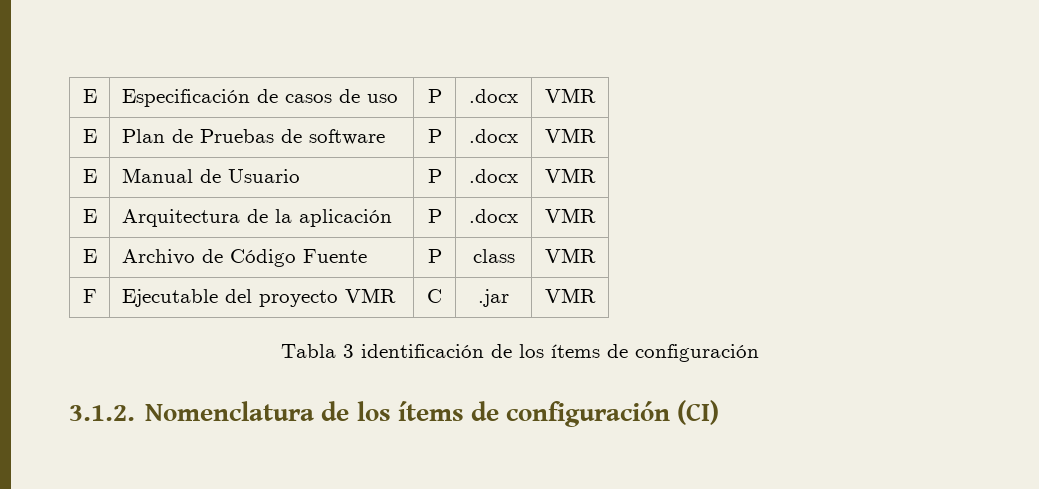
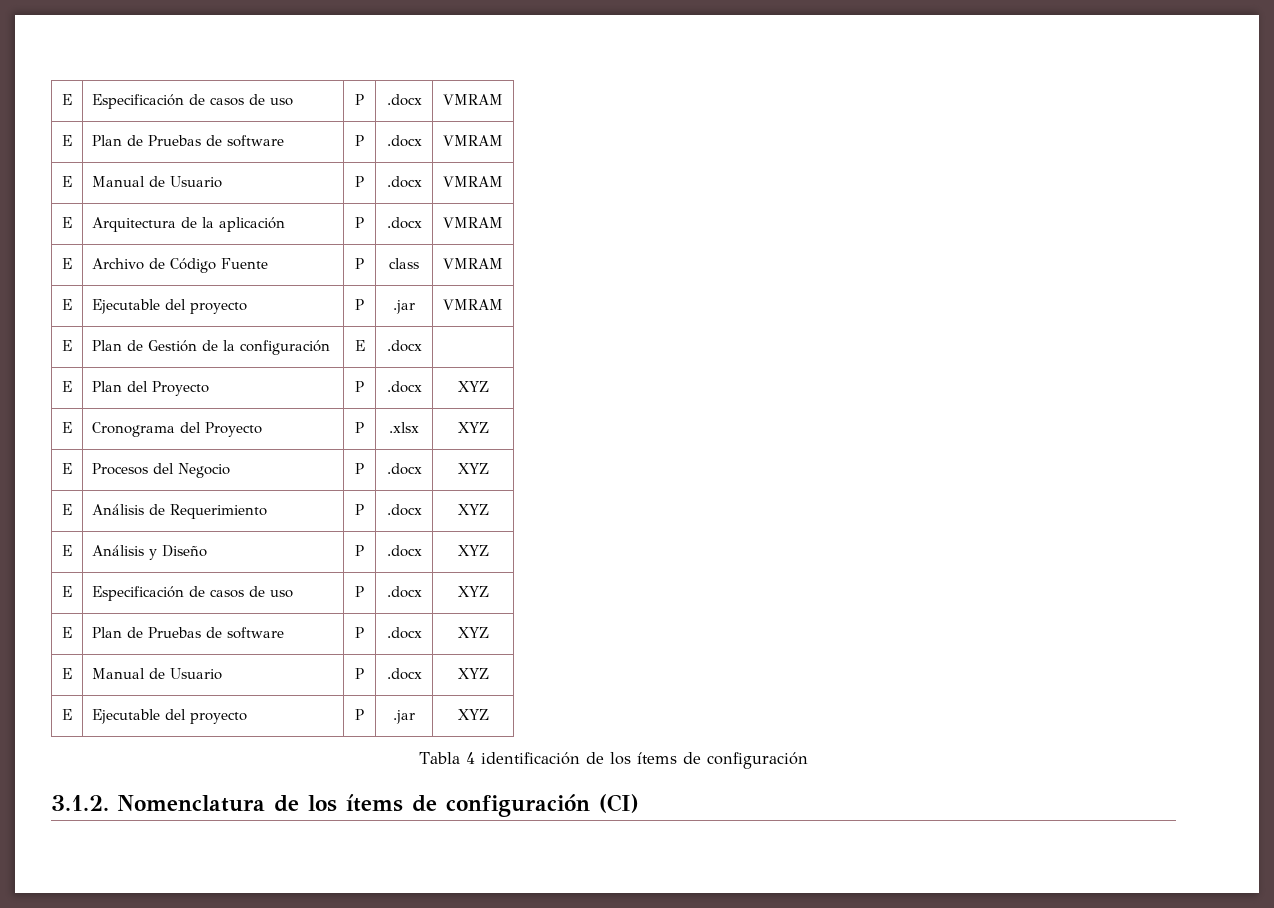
[82,89,97,103] [121,89,398,107] [427,89,442,103] [469,89,518,103] [545,88,596,103] [82,129,97,143] [121,129,385,145] [427,129,442,143] [469,129,518,143] [545,128,596,143] [82,169,97,183] [121,168,300,183] [427,169,442,183] [469,169,518,183] [545,168,596,183] E | Especificación de casos de uso | P | .docx | VMR // E | Plan de Pruebas de software | P | .docx | VMR // E | Manual de Usuario | P | .docx | VMR -> [62,94,72,105] [92,94,294,109] [355,94,364,105] [386,94,422,106] [443,94,503,105] [62,135,72,146] [92,135,285,147] [355,135,364,146] [386,135,422,147] [443,135,503,146] [62,176,72,187] [92,176,223,188] [355,176,364,187] [386,176,422,188] [443,176,503,187] E | Especificación de casos de uso | P | .docx | VMRAM // E | Plan de Pruebas de software | P | .docx | VMRAM // E | Manual de Usuario | P | .docx | VMRAM
[545,208,596,223] VMR -> [443,217,503,228] VMRAM
[545,248,596,263] [82,289,97,303] [121,288,396,307] [427,289,442,303] [478,289,509,307] [545,288,596,303] VMR // F | Ejecutable del proyecto VMR | C | .jar | VMR -> [443,258,503,269] [62,299,72,310] [92,299,248,314] [355,299,364,310] [393,300,415,314] [443,299,503,310] [62,340,72,351] [92,340,331,355] [354,340,365,351] [386,340,422,352] [62,381,72,392] [92,381,210,396] [355,381,364,392] [386,381,422,393] [457,381,489,392] [62,422,72,433] [92,422,263,437] [355,422,364,433] [389,422,419,433] [457,422,489,433] [62,463,72,474] [92,463,231,478] [355,463,364,474] [386,463,422,475] [457,463,489,474] [62,504,72,515] [92,504,268,519] [355,504,364,515] [386,504,422,516] [457,504,489,515] [62,545,72,556] [92,545,208,560] [355,545,364,556] [386,545,422,557] [457,545,489,556] [62,586,72,597] [92,586,294,601] [355,586,364,597] [386,586,422,598] [457,586,489,597] [62,627,72,638] [92,627,285,639] [355,627,364,638] [386,627,422,639] [457,627,489,638] [62,668,72,679] [92,668,223,680] [355,668,364,679] [386,668,422,680] [457,668,489,679] [62,709,72,720] [92,709,248,724] [355,709,364,720] [393,710,415,724] [457,709,489,720] VMRAM // E | Ejecutable del proyecto | P | .jar | VMRAM // E | Plan de Gestión de la configuración | E | .docx | // E | Plan del Proyecto | P | .docx | XYZ // E | Cronograma del Proyecto | P | .xlsx | XYZ // E | Procesos del Negocio | P | .docx | XYZ // E | Análisis de Requerimiento | P | .docx | XYZ // E | Análisis y Diseño | P | .docx | XYZ // E | Especificación de casos de uso | P | .docx | XYZ // E | Plan de Pruebas de software | P | .docx | XYZ // E | Manual de Usuario | P | .docx | XYZ // E | Ejecutable del proyecto | P | .jar | XYZ
[342,344,354,358] 3 -> [465,752,475,764] 4

